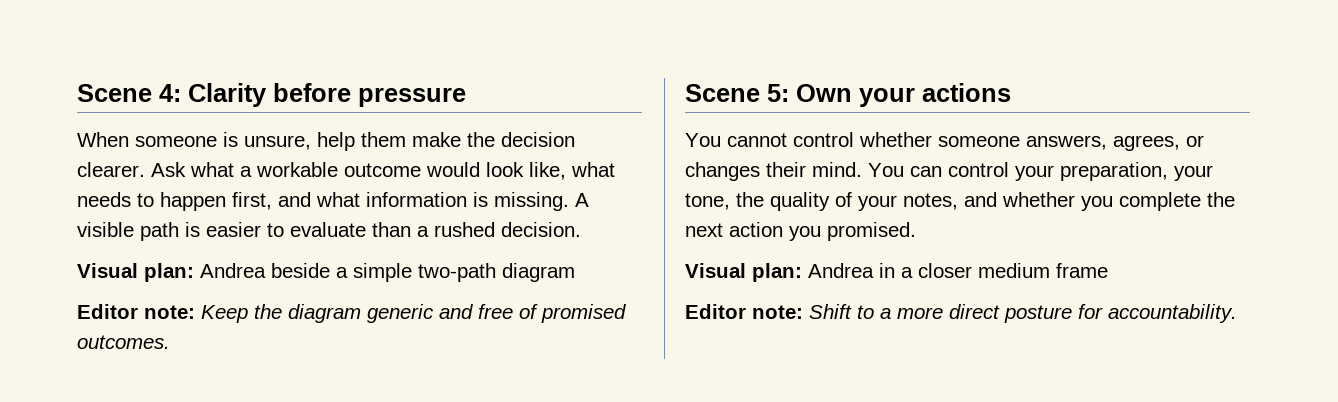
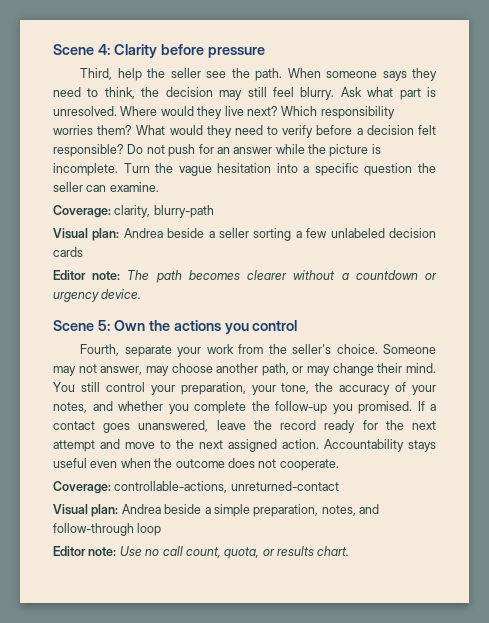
[77,132,575,151] [77,162,615,180] [77,192,589,211] [77,222,581,241] [77,263,575,282] [77,304,626,323] [77,335,170,349] [685,83,1011,107] [685,132,1204,151] [685,162,760,181] When someone is unsure, help them make the decision clearer. Ask what a workable outcome would look like, what needs to happen first, and what information is missing. A visible path is easier to evaluate than a rushed decision. // Visual plan: Andrea beside a simple two-path diagram // Editor note: Keep the diagram generic and free of promised outcomes. // Scene 5: Own your actions // You cannot control whether someone answers, agrees, or changes -> [80,68,437,81] [53,87,437,100] [53,106,395,119] [53,125,437,138] [53,144,381,157] [53,163,436,176] [53,182,159,192] [53,205,214,218] [53,228,436,241] [53,247,83,257] [53,270,438,283] [53,289,142,302] [53,320,298,334] [80,344,437,357] [53,363,374,376] Third, help the seller see the path. When someone says they need to think, the decision may still feel blurry. Ask what part is unresolved. Where would they live next? Which responsibility worries them? What would they need to verify before a decision felt responsible? Do not push for an answer while the picture is incomplete. Turn the vague hesitation into a specific question the seller can examine. // Coverage: clarity, blurry-path // Visual plan: Andrea beside a seller sorting a few unlabeled decision cards // Editor note: The path becomes clearer without a countdown or urgency device. // Scene 5: Own the actions you control // Fourth, separate your work from the seller's choice. Someone may not answer, may choose another path, or may change
[910,166,942,177] can -> [80,382,100,392] still
[770,192,830,211] quality -> [339,385,391,395] accuracy
[685,222,783,237] next action -> [275,401,327,414] follow-up
[685,263,1108,282] [685,304,1237,323] // Visual plan: Andrea in a closer medium frame // Editor note: Shift to a more direct posture for accountability. -> [417,401,436,411] [53,420,437,433] [53,439,436,452] [53,458,339,471] [53,481,339,494] [53,504,379,517] [53,523,162,536] [53,546,350,559] If a contact goes unanswered, leave the record ready for the next attempt and move to the next assigned action. Accountability stays useful even when the outcome does not cooperate. // Coverage: controllable-actions, unreturned-contact // Visual plan: Andrea beside a simple preparation, notes, and follow-through loop // Editor note: Use no call count, quota, or results chart.

